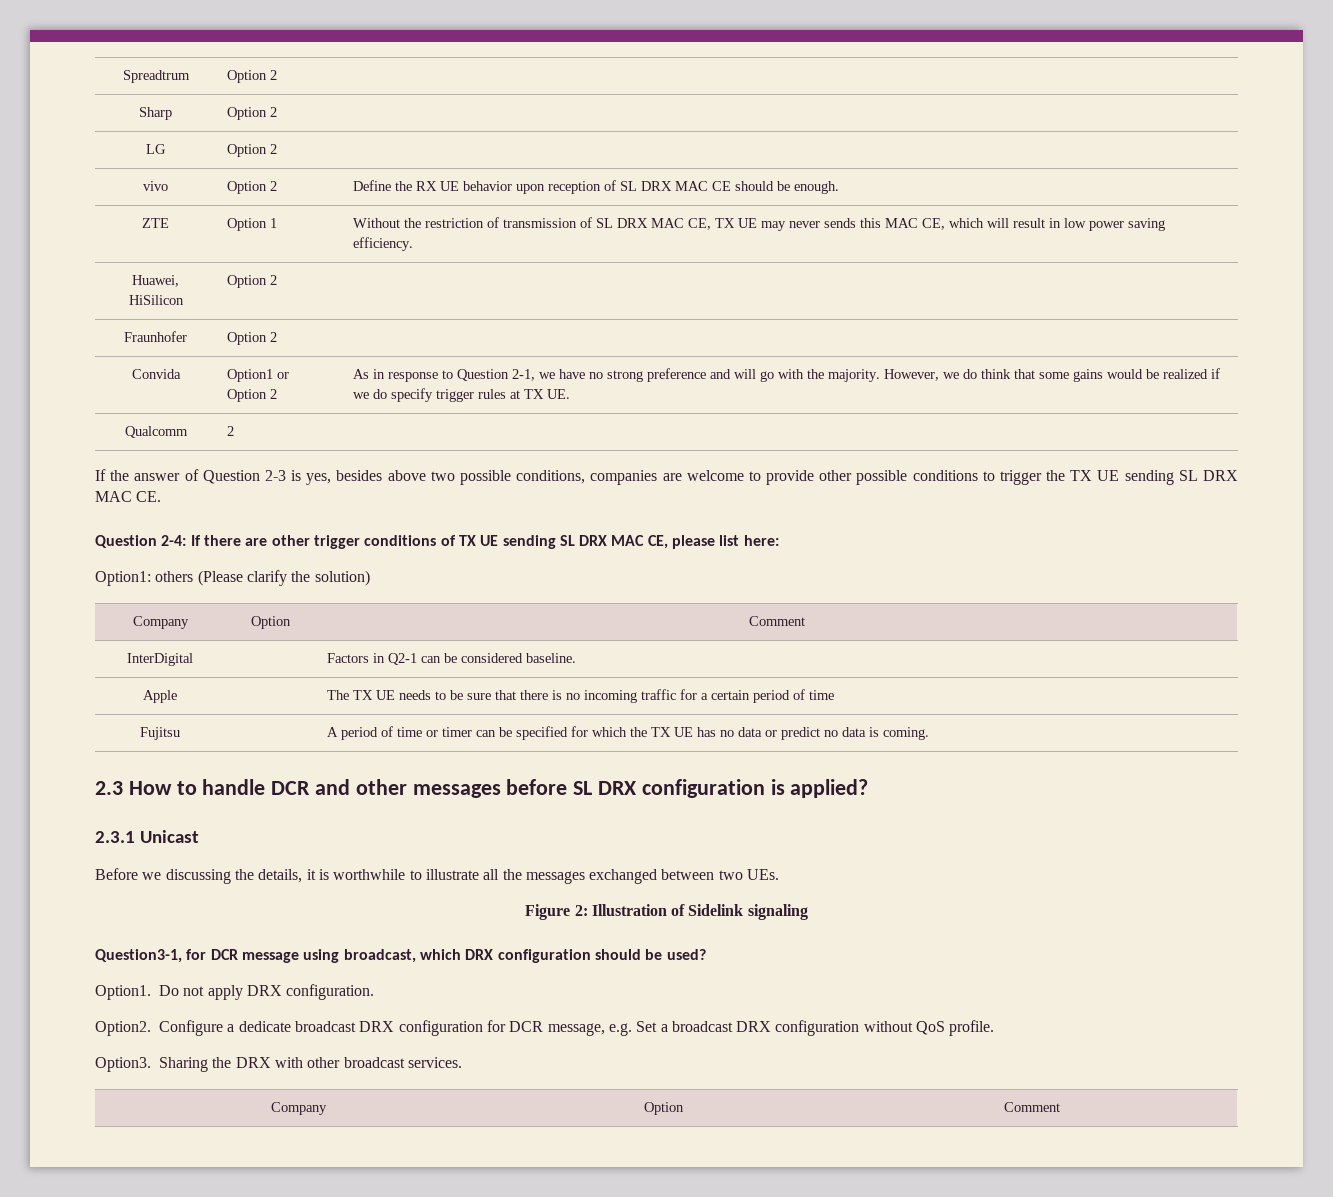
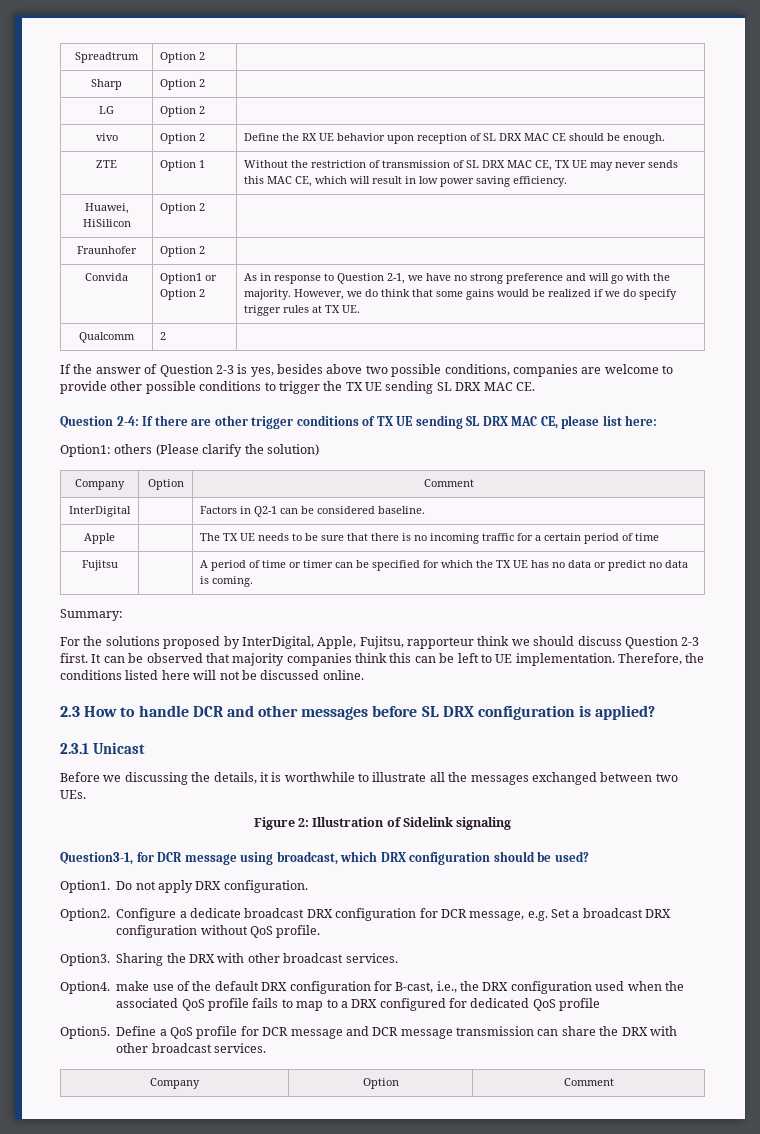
(930, 733) none -> [60,609,123,621] [60,636,700,649] [60,653,705,666] [60,670,364,680] // Summary: // For the solutions proposed by InterDigital, Apple, Fujitsu, rapporteur think we should discuss Question 2-3 first. It can be observed that majority companies think this can be left to UE implementation. Therefore, the conditions listed here will not be discussed online.
(462, 1062) none -> [60,981,684,994] [116,998,601,1011] [60,1026,677,1039] [116,1043,266,1053] // Option4. make use of the default DRX configuration for B-cast, i.e., the DRX configuration used when the associated QoS profile fails to map to a DRX configured for dedicated QoS profile // Option5. Define a QoS profile for DCR message and DCR message transmission can share the DRX with other broadcast services.

